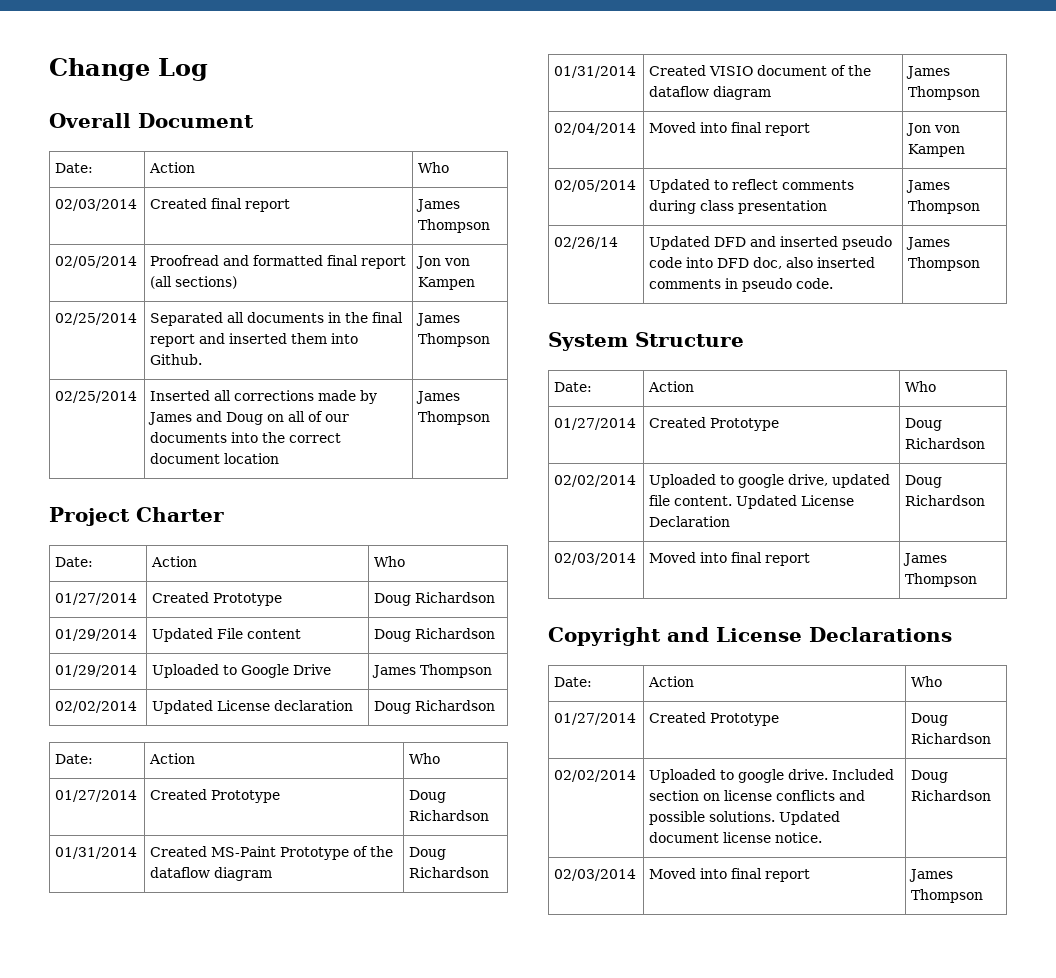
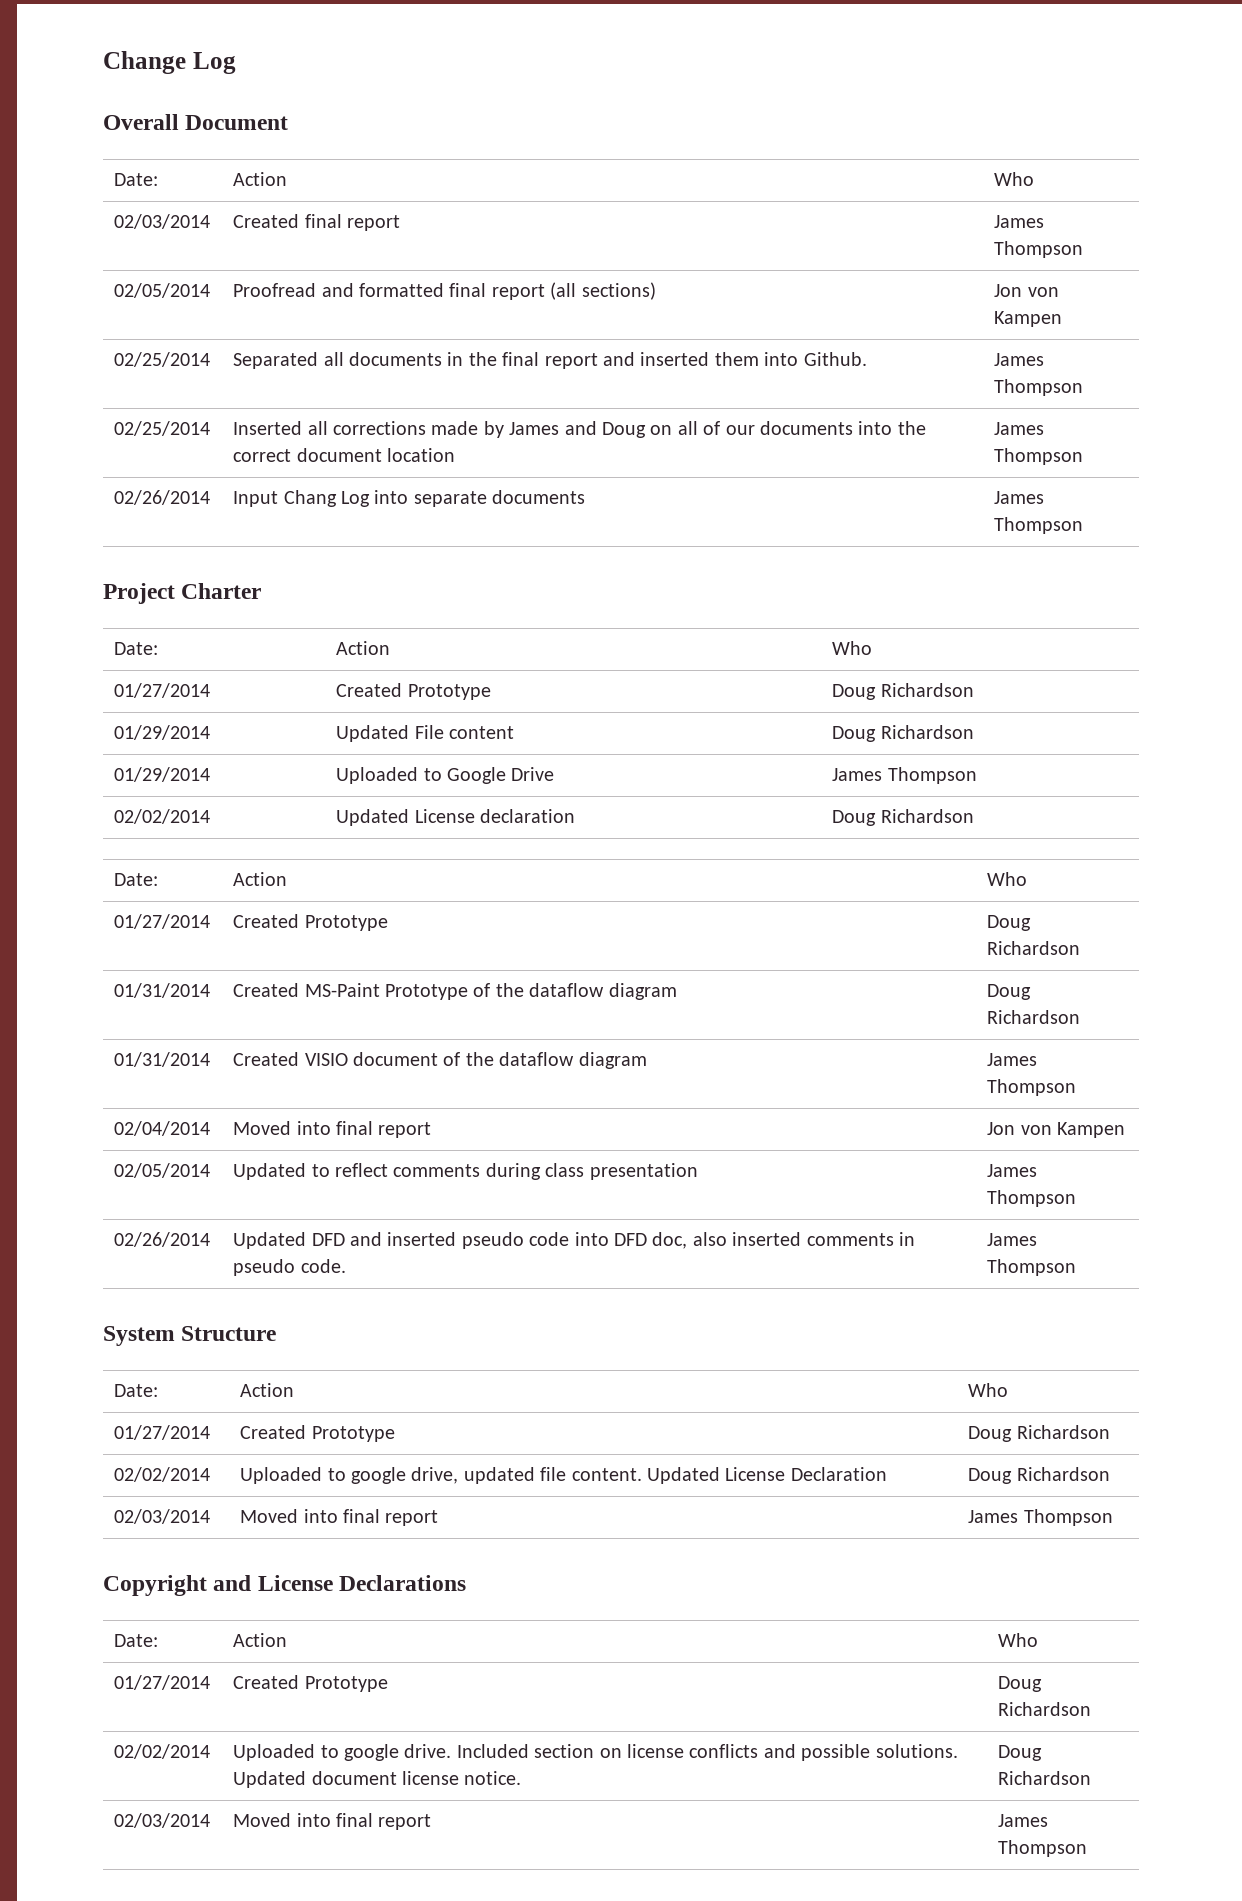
(491, 418) none -> [114,490,211,505] [233,490,586,507] [994,491,1045,504] [994,517,1084,534] // 02/26/2014 | Input Chang Log into separate documents | James Thompson
[554,237,619,249] 02/26/14 -> [114,1232,211,1247] 02/26/2014

